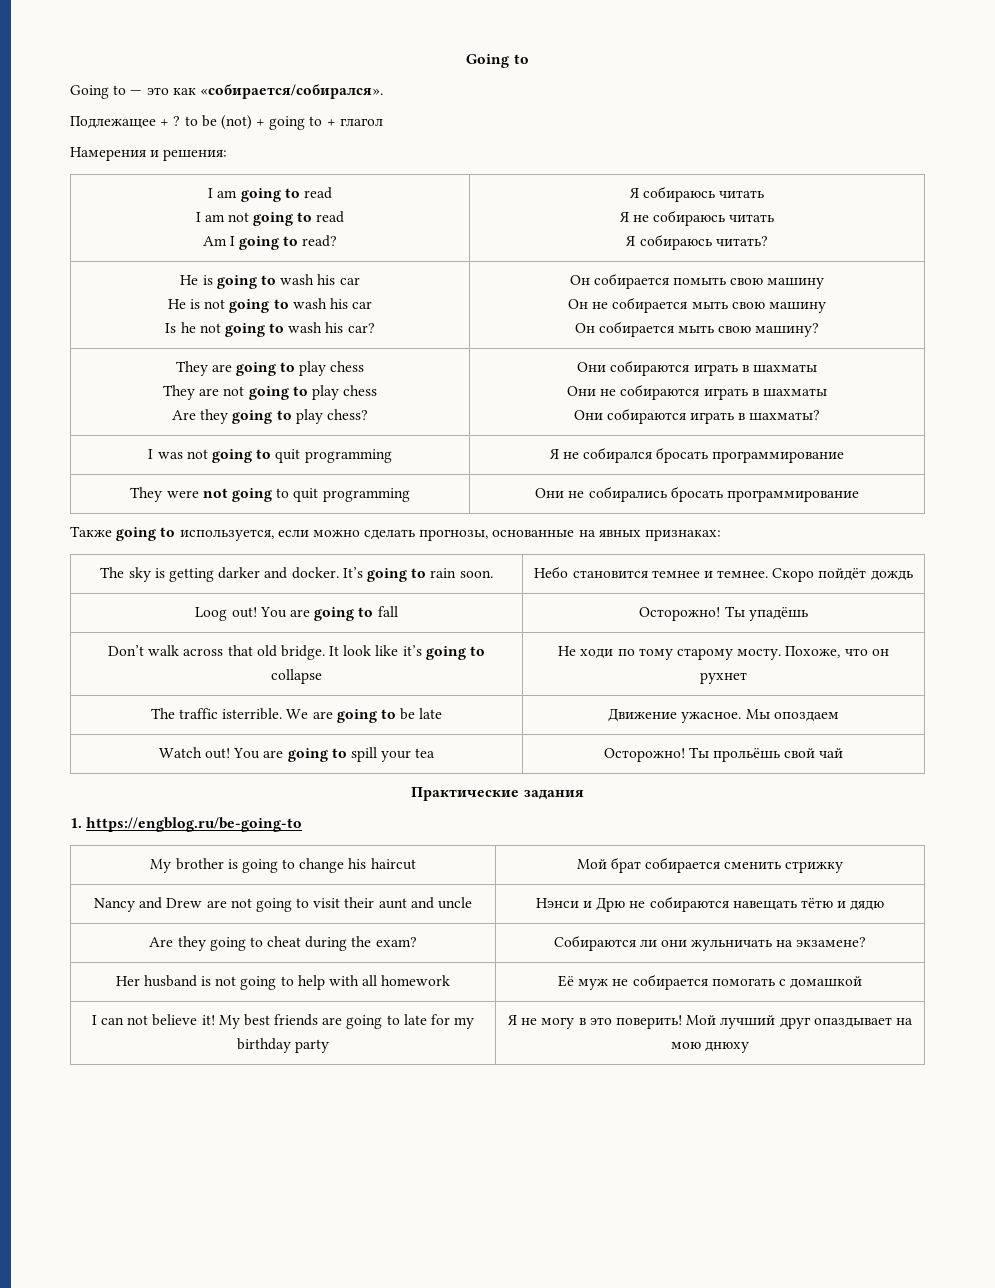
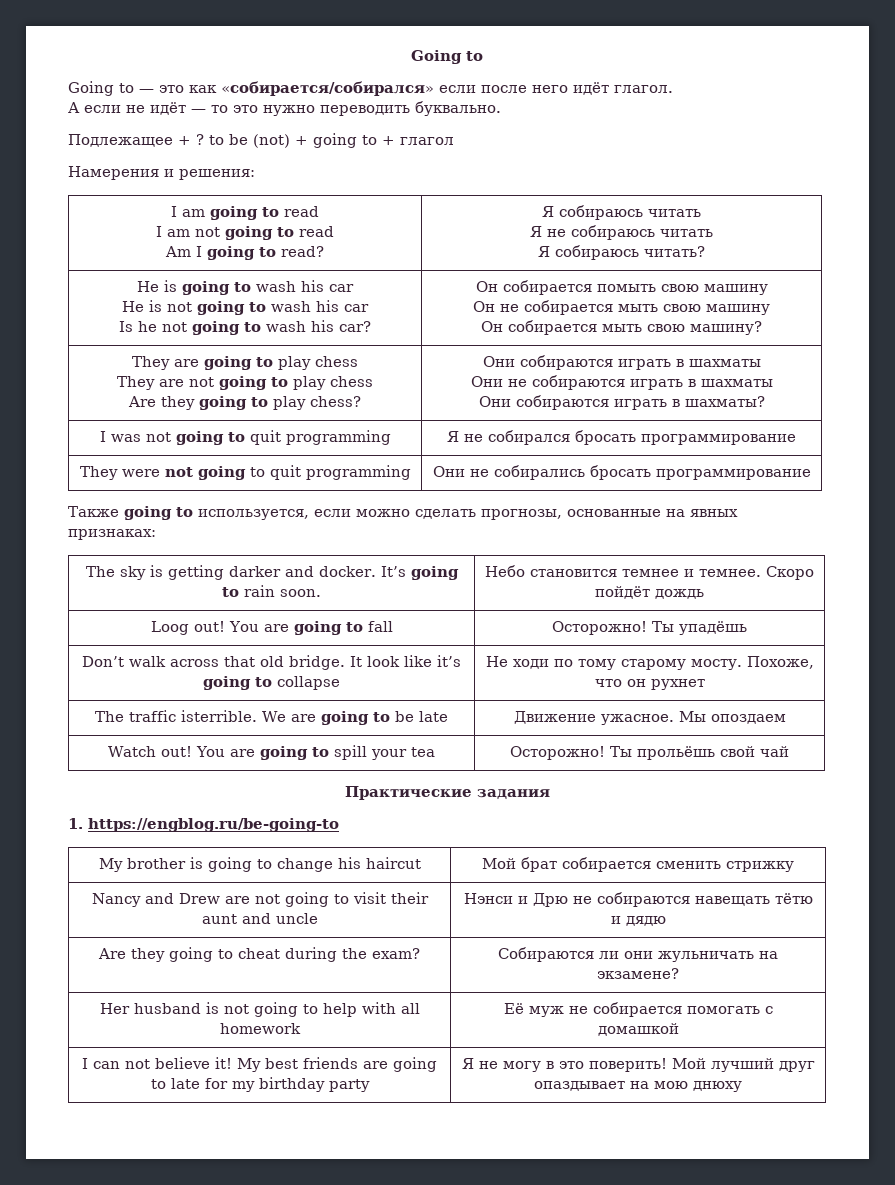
[199,84,383,99] «собирается/собирался». -> [221,81,673,96] [68,101,501,116] «собирается/собирался» если после него идёт глагол. // А если не идёт — то это нужно переводить буквально.

